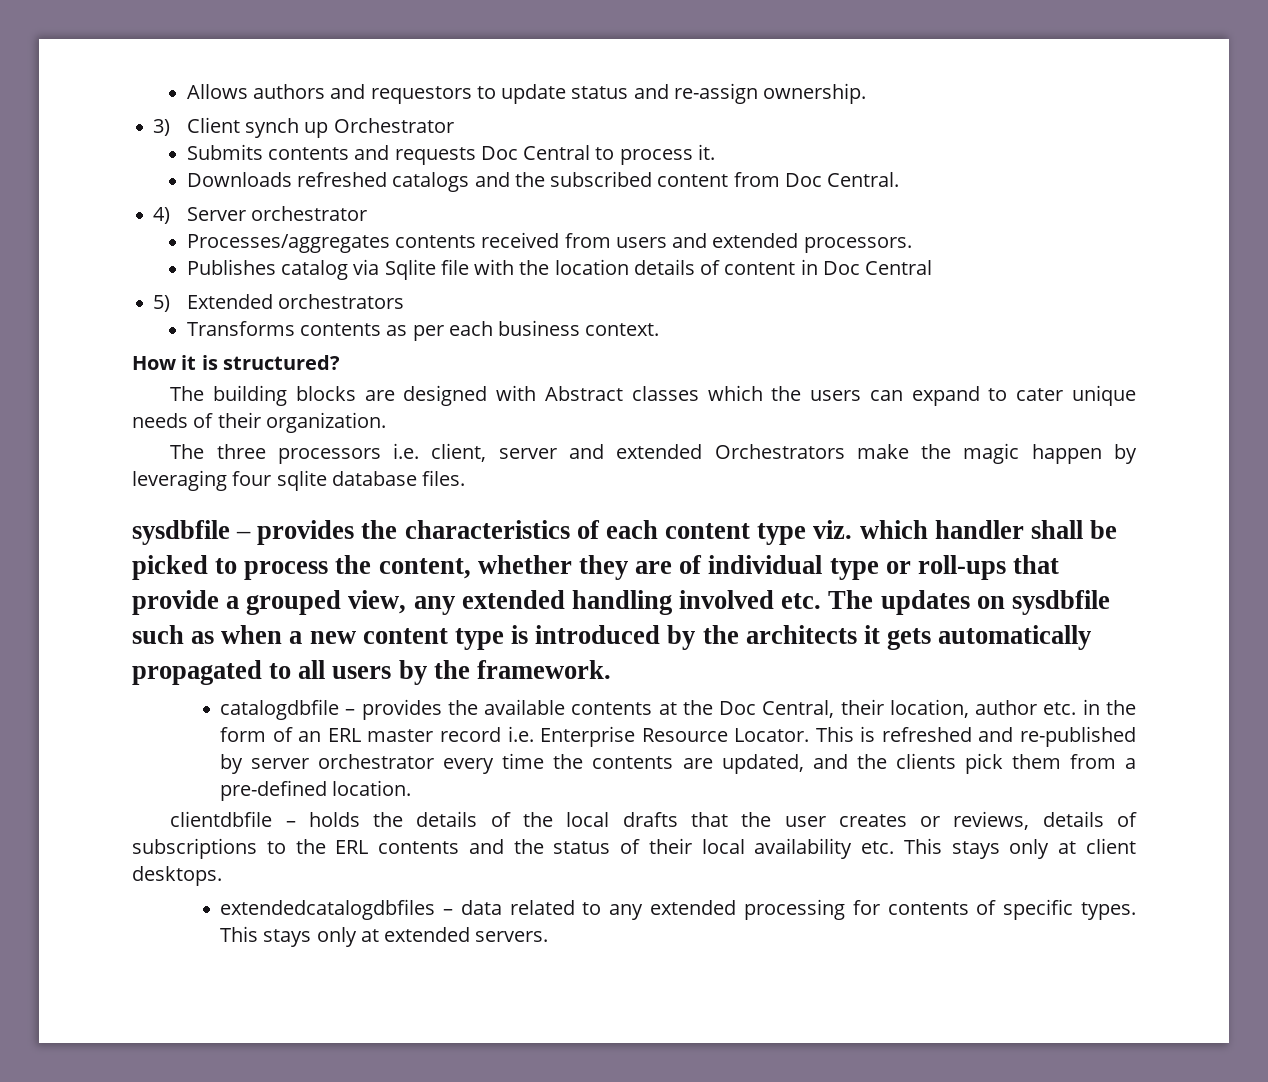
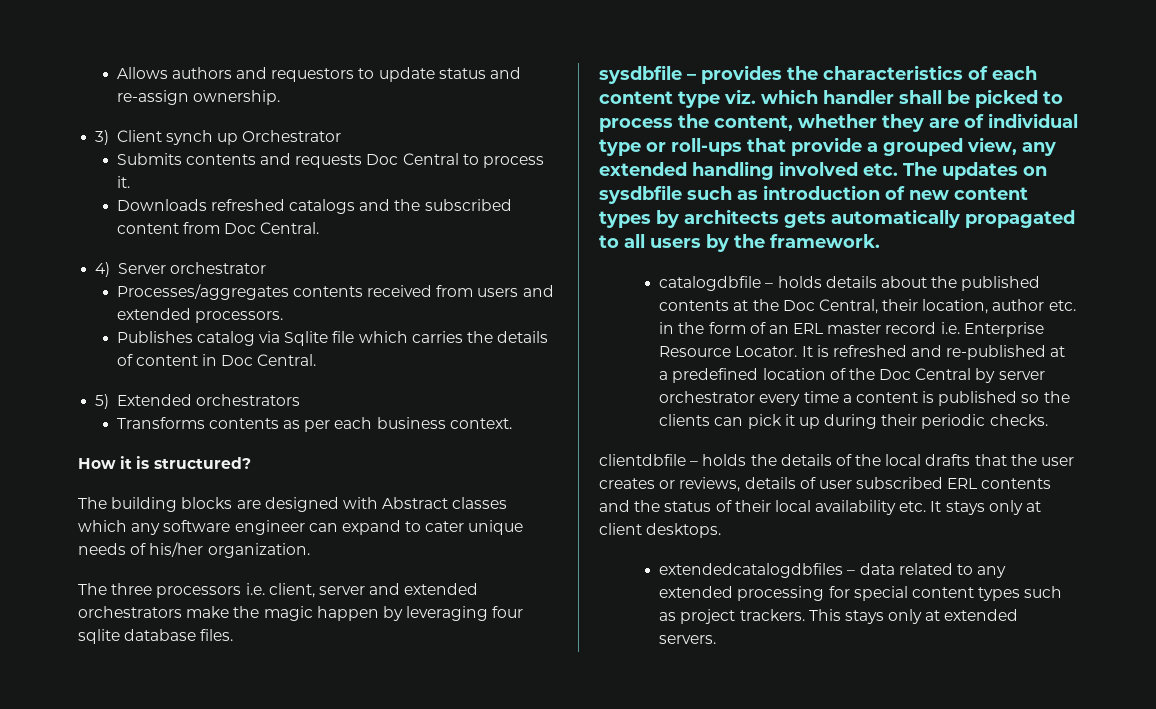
[474,259,629,275] with the location -> [358,331,493,343] which carries the
[865,260,933,275] Central -> [257,354,317,366] Central.
[771,386,862,401] the users -> [131,520,305,535] any software engineer
[217,412,261,428] their -> [149,542,204,557] his/her
[714,444,845,459] Orchestrators -> [78,606,182,618] orchestrators
[221,625,880,650] when a new content type is introduced by the architects it -> [763,185,1028,200] [599,209,779,228] introduction of new content types by architects
[361,699,566,720] provides the available -> [777,276,1041,291] holds details about the published
[815,726,854,742] This -> [801,346,813,357] It
(1136, 736) none -> [1050,346,1066,357] [659,368,972,383] at a predefined location of the Doc Central
[553,753,1137,774] [220,780,412,801] the contents are updated, and the clients pick them from a pre-defined location. -> [842,391,1070,406] [659,414,1048,429] a content is published so the clients can pick it up during their periodic checks.
[132,838,326,859] subscriptions to the -> [818,477,944,489] user subscribed
[903,838,942,854] This -> [930,501,942,512] It
[887,899,1136,920] contents of specific types. -> [853,586,1063,601] [659,609,805,624] special content types such as project trackers.

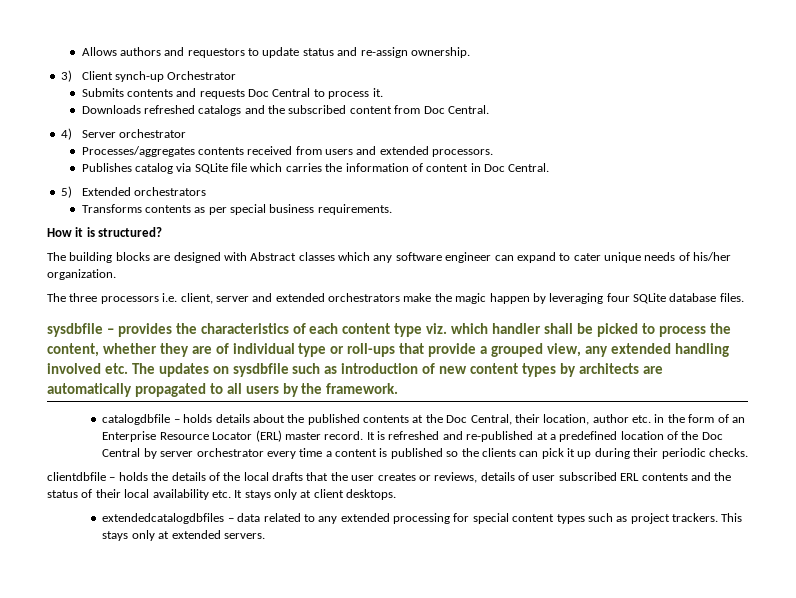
[165,130,239,145] synch up -> [114,71,164,82] synch-up
[284,331,329,346] Sqlite -> [194,163,228,174] SQLite
[497,331,549,343] details -> [345,163,409,172] information
[334,417,512,429] each business context. -> [230,204,392,215] special business requirements.
[78,629,120,644] sqlite -> [633,293,666,304] SQLite
[784,211,826,228] gets -> [642,366,663,374] are
[793,322,1044,337] [659,346,798,357] ERL master record i.e. Enterprise Resource Locator. -> [102,430,364,442] Enterprise Resource Locator (ERL) master record.

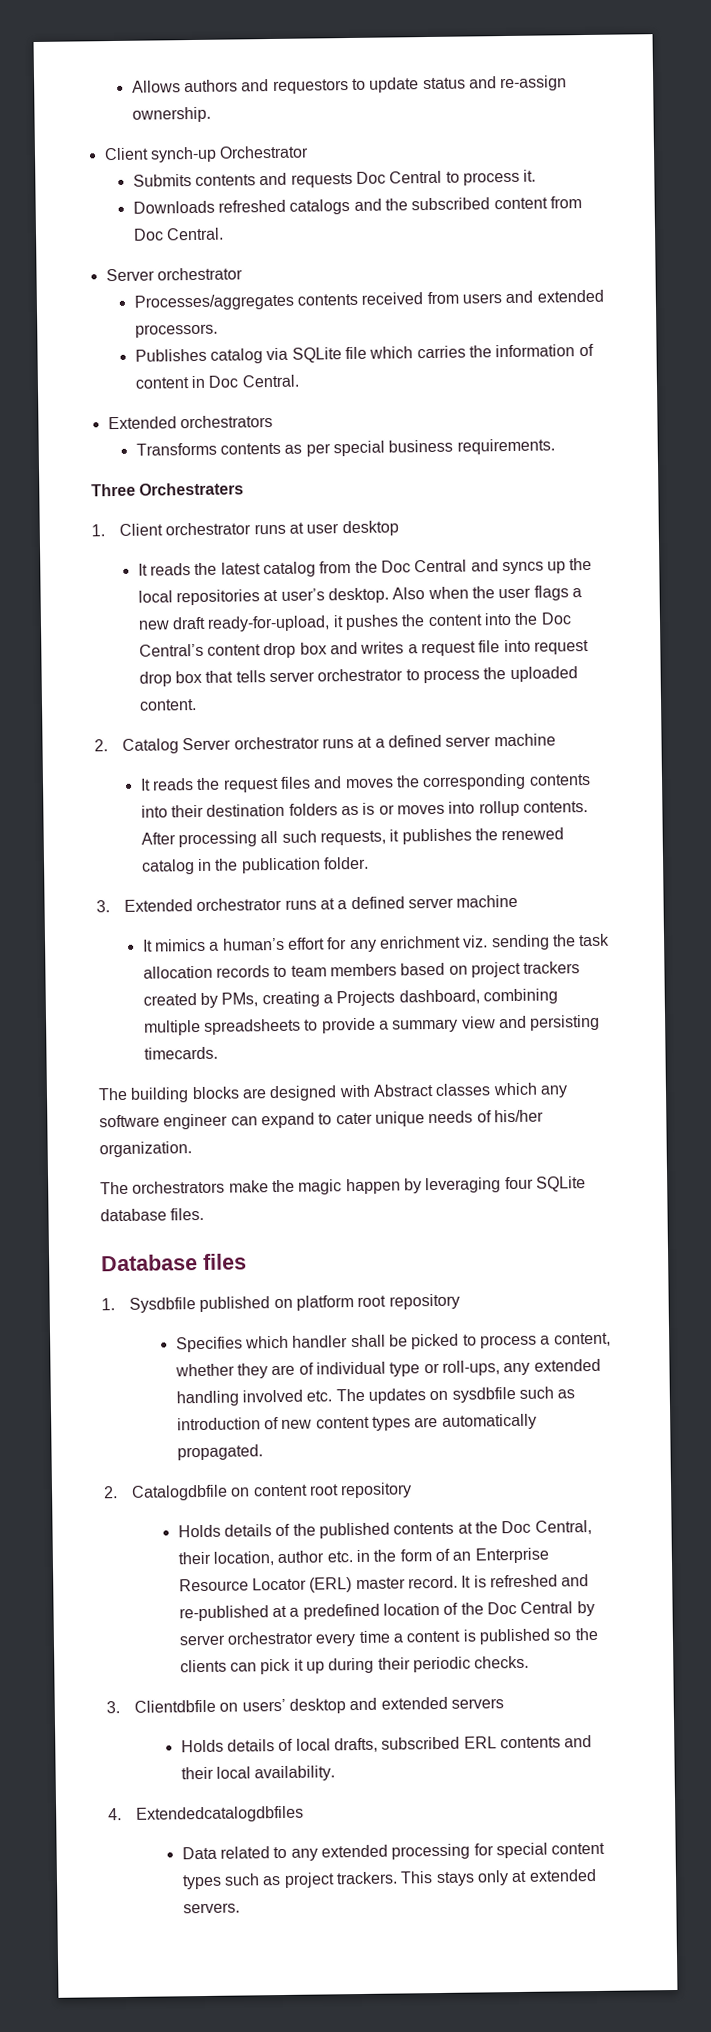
[60,70,72,82] 3) -> (211, 114) none
[60,128,72,140] 4) -> (224, 234) none
[60,186,72,198] 5) -> (299, 381) none
[47,227,163,237] How it is structured? -> [91,482,245,497] [91,520,399,537] [137,557,593,578] [137,585,582,606] [137,612,572,632] [138,639,589,659] [138,666,578,687] [138,699,197,711] [94,733,556,754] [139,773,591,793] [140,800,588,818] [140,827,565,848] [140,856,369,875] [96,894,519,913] [142,933,611,953] [142,961,581,979] [142,988,558,1008] [143,1014,601,1036] [143,1046,218,1060] Three Orchestraters // 1. Client orchestrator runs at user desktop // It reads the latest catalog from the Doc Central and syncs up the local repositories at user’s desktop. Also when the user flags a new draft ready-for-upload, it pushes the content into the Doc Central’s content drop box and writes a request file into request drop box that tells server orchestrator to process the uploaded content. // 2. Catalog Server orchestrator runs at a defined server machine // It reads the request files and moves the corresponding contents into their destination folders as is or moves into rollup contents. After processing all such requests, it publishes the renewed catalog in the publication folder. // 3. Extended orchestrator runs at a defined server machine // It mimics a human’s effort for any enrichment viz. sending the task allocation records to team members based on project trackers created by PMs, creating a Projects dashboard, combining multiple spreadsheets to provide a summary view and persisting timecards.
[69,293,325,304] three processors i.e. client, server and extended -> (129, 1188) none
[47,323,448,337] sysdbfile – provides the characteristics of each content type viz. -> [101,1253,247,1272] [101,1293,460,1313] [175,1336,243,1353] Database files // 1. Sysdbfile published on platform root repository // Specifies
[709,323,731,334] the -> [540,1335,551,1345] a
[347,343,581,357] roll-ups that provide a grouped view, -> [441,1360,500,1376] roll-ups,
[559,363,663,377] [47,383,399,397] [102,414,285,425] by architects are automatically propagated to all users by the framework. // catalogdbfile – holds details about -> [414,1413,537,1430] [176,1444,263,1461] [103,1482,413,1501] [177,1523,291,1538] are automatically propagated. // 2. Catalogdbfile on content root repository // Holds details of
[47,472,732,483] [47,489,397,500] [102,513,261,524] clientdbfile – holds the details of the local drafts that the user creates or reviews, details of user subscribed ERL contents and the status of their local availability etc. It stays only at client desktops. // extendedcatalogdbfiles – data -> [106,1696,504,1714] [180,1735,593,1753] [180,1765,336,1782] [108,1805,305,1823] [181,1846,217,1860] 3. Clientdbfile on users’ desktop and extended servers // Holds details of local drafts, subscribed ERL contents and their local availability. // 4. Extendedcatalogdbfiles // Data

